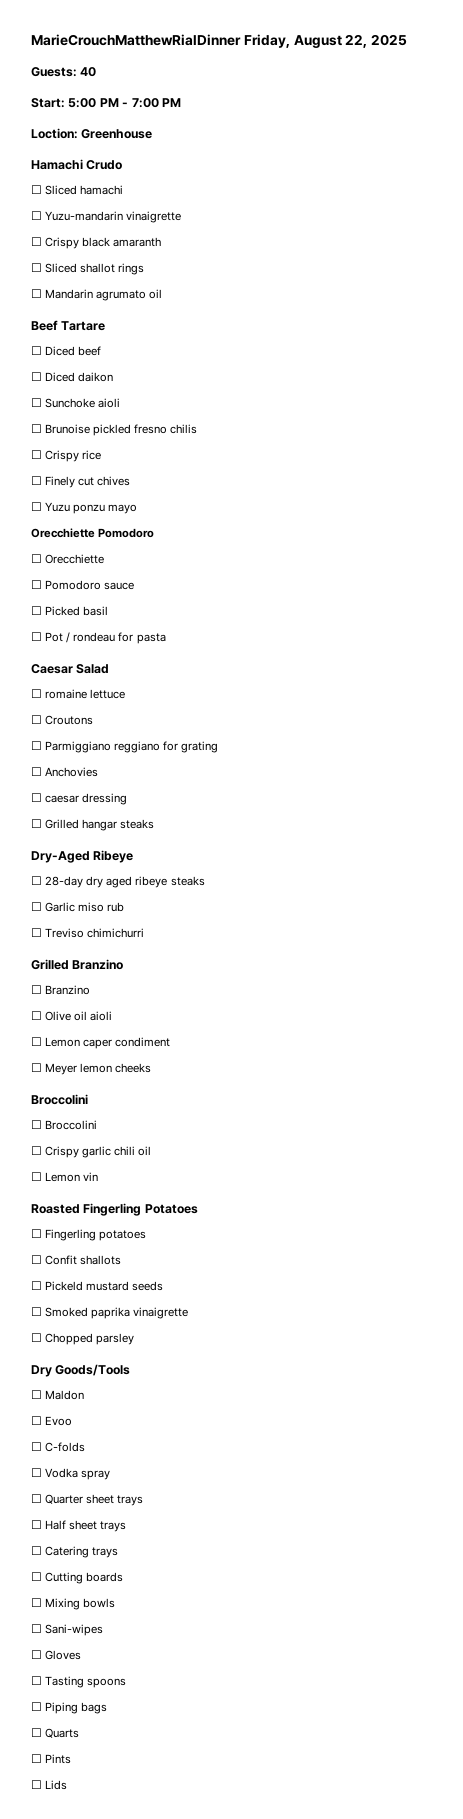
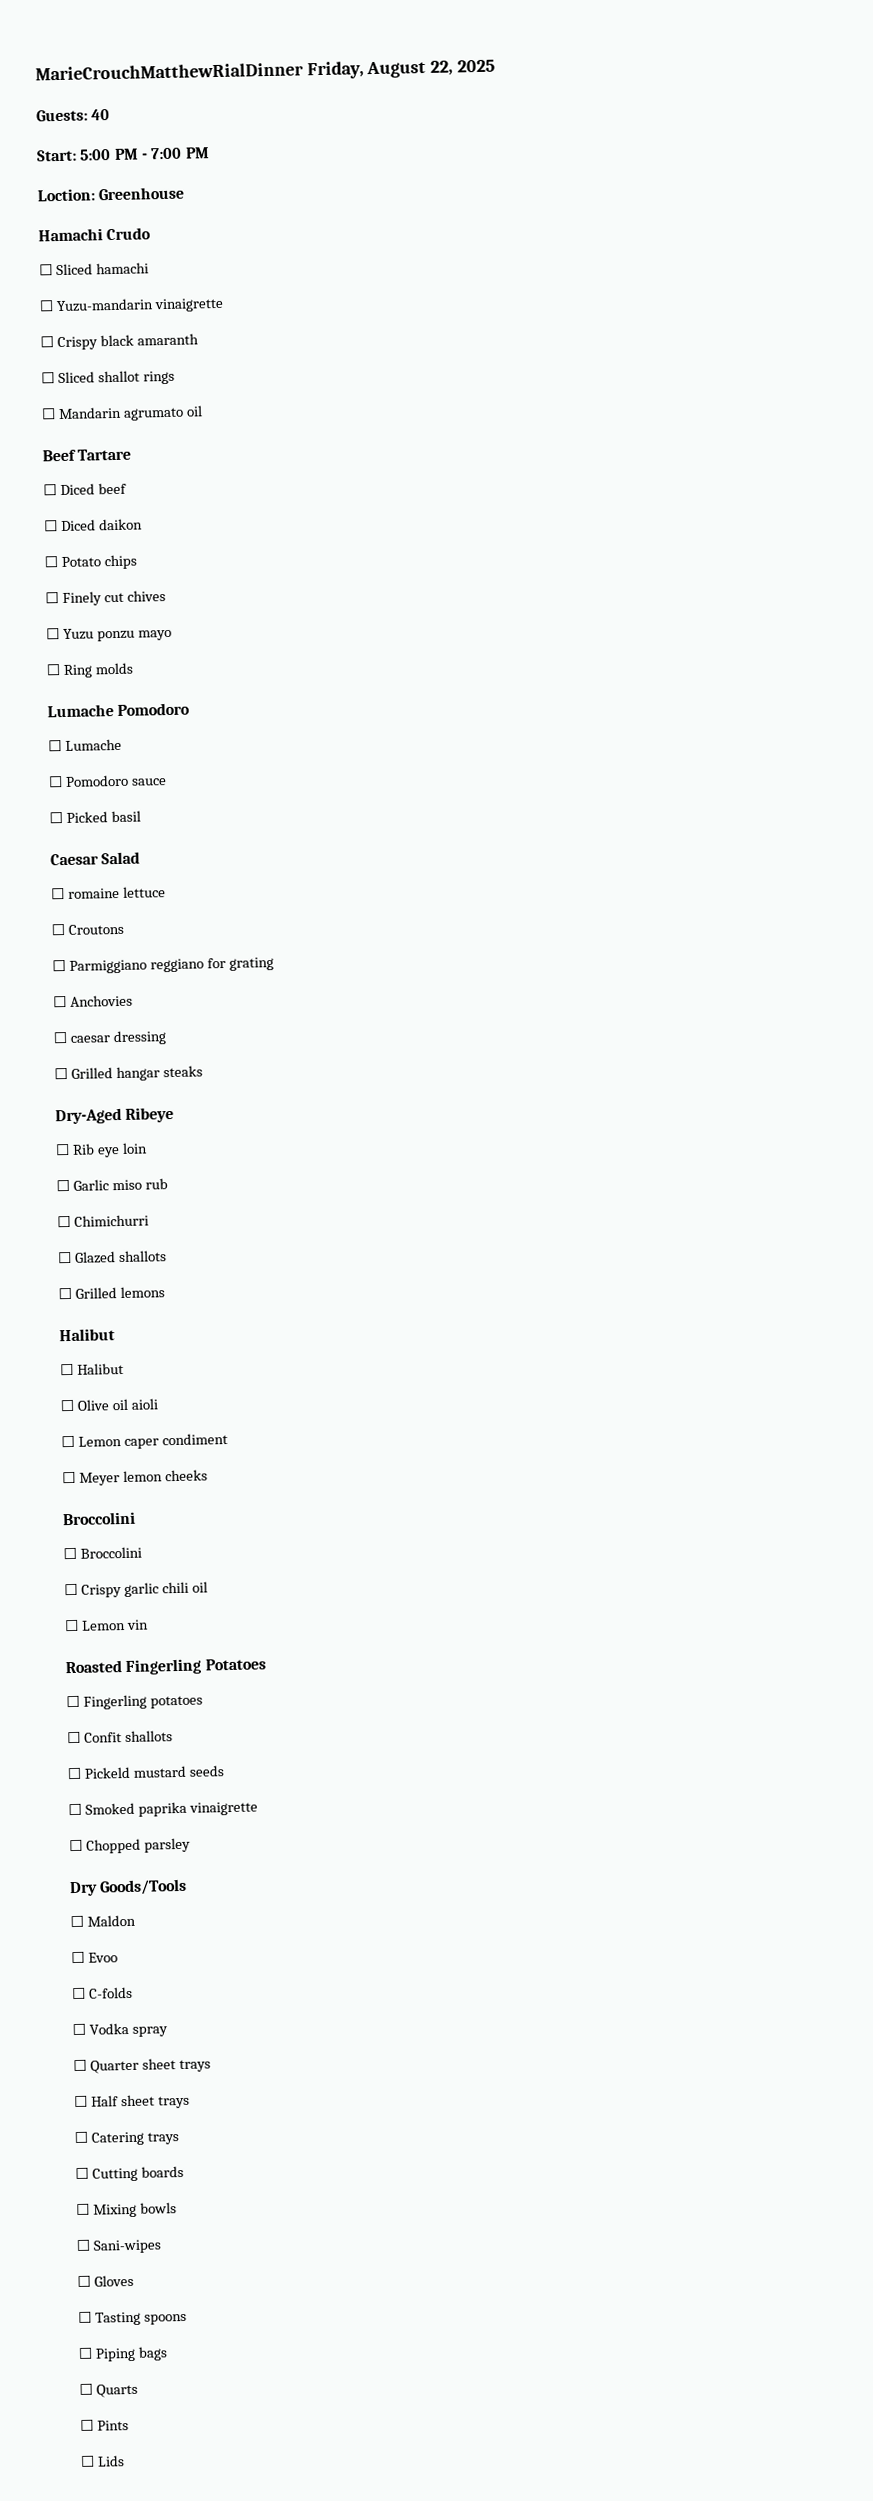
[45,398,121,408] [31,424,198,436] [31,450,102,462] Sunchoke aioli // ☐ Brunoise pickled fresno chilis // ☐ Crispy rice -> [60,554,137,570] Potato chips
[31,528,95,538] Orecchiette -> [46,662,133,679] [47,704,114,718] ☐ Ring molds // Lumache
[45,554,105,564] Orecchiette -> [64,738,122,751] Lumache
[31,632,166,644] // ☐ Pot / rondeau for pasta -> (141, 816) none
[45,876,205,888] 28-day dry aged ribeye steaks -> [71,1142,148,1158] Rib eye loin
[45,928,145,938] [31,959,124,970] [31,985,91,995] Treviso chimichurri // Grilled Branzino // ☐ Branzino -> [73,1214,149,1227] [57,1250,167,1264] [58,1286,165,1300] [59,1328,115,1342] [60,1362,124,1376] Chimichurri // ☐ Glazed shallots // ☐ Grilled lemons // Halibut // ☐ Halibut

